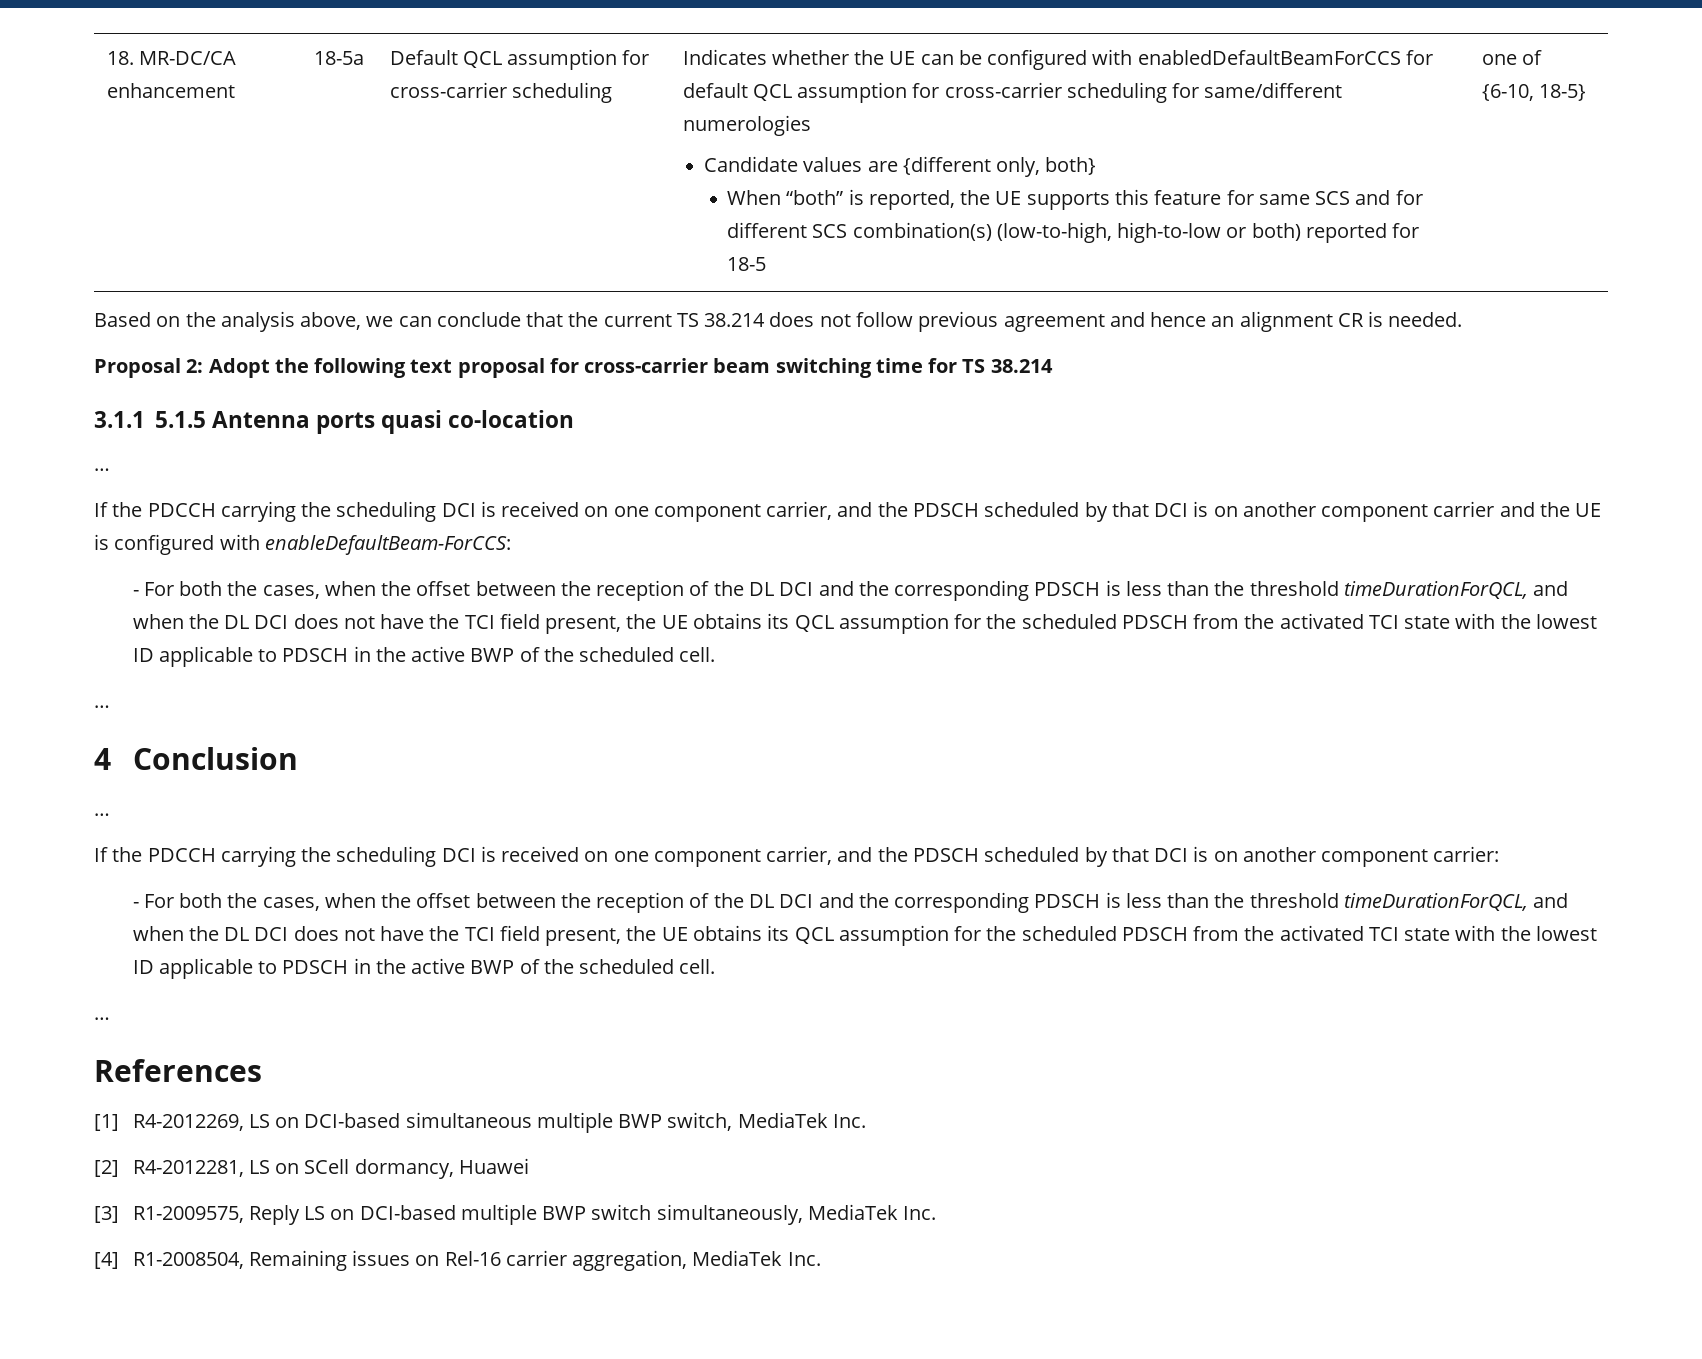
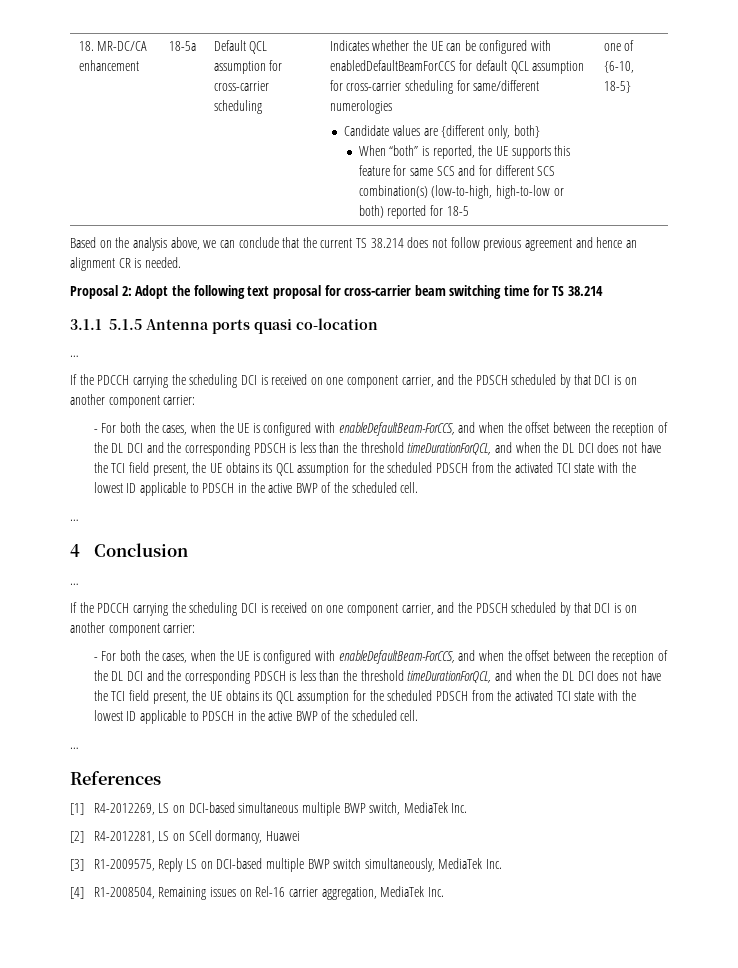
[1433,501,1602,517] [94,534,511,555] [132,581,412,599] carrier and the UE is configured with enableDefaultBeam-ForCCS: // - For both the cases, when the -> [163,395,196,405] [93,422,522,436] carrier: // - For both the cases, when the UE is configured with enableDefaultBeam-ForCCS, and when the
(412, 900) none -> [237,650,522,664] UE is configured with enableDefaultBeam-ForCCS, and when the

